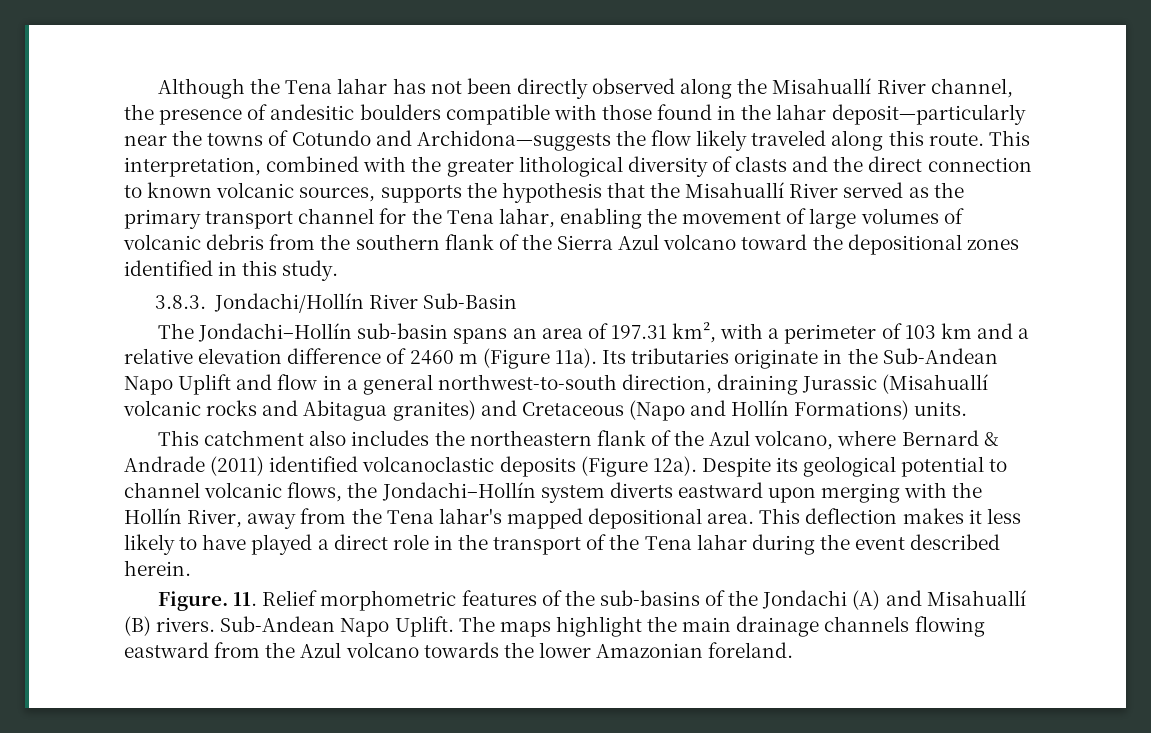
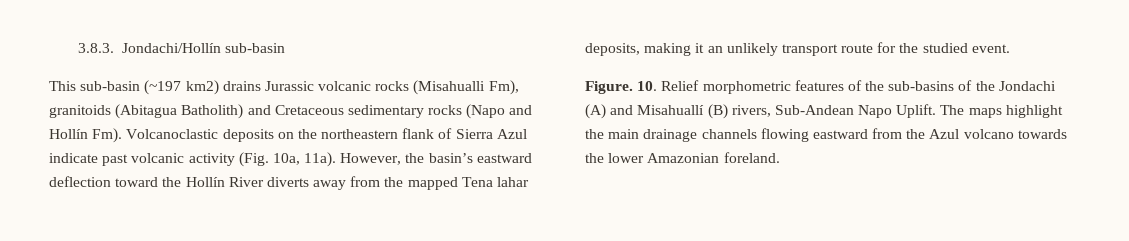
[158,78,1013,99] [124,104,1026,125] [124,130,1030,151] [124,156,1032,177] [124,182,964,203] [124,208,964,229] [123,234,1019,255] [124,260,339,281] [154,293,518,313] [158,322,1030,344] [124,348,998,369] [124,374,989,395] [123,400,968,421] [158,430,999,450] [124,456,1008,477] [124,482,983,503] [124,508,1021,529] [124,534,1001,555] [124,560,191,576] Although the Tena lahar has not been directly observed along the Misahuallí River channel, the presence of andesitic boulders compatible with those found in the lahar deposit—particularly near the towns of Cotundo and Archidona—suggests the flow likely traveled along this route. This interpretation, combined with the greater lithological diversity of clasts and the direct connection to known volcanic sources, supports the hypothesis that the Misahuallí River served as the primary transport channel for the Tena lahar, enabling the movement of large volumes of volcanic debris from the southern flank of the Sierra Azul volcano toward the depositional zones identified in this study. // 3.8.3. Jondachi/Hollín River Sub-Basin // The Jondachi–Hollín sub-basin spans an area of 197.31 km², with a perimeter of 103 km and a relative elevation difference of 2460 m (Figure 11a). Its tributaries originate in the Sub-Andean Napo Uplift and flow in a general northwest-to-south direction, draining Jurassic (Misahuallí volcanic rocks and Abitagua granites) and Cretaceous (Napo and Hollín Formations) units. // This catchment also includes the northeastern flank of the Azul volcano, where Bernard & Andrade (2011) identified volcanoclastic deposits (Figure 12a). Despite its geological potential to channel volcanic flows, the Jondachi–Hollín system diverts eastward upon merging with the Hollín River, away from the Tena lahar's mapped depositional area. This deflection makes it less likely to have played a direct role in the transport of the Tena lahar during the event described herein. -> [78,43,286,53] [49,80,519,95] [49,104,533,119] [49,128,527,143] [49,152,532,167] [49,176,530,190] [585,42,1010,56] 3.8.3. Jondachi/Hollín sub-basin // This sub-basin (~197 km2) drains Jurassic volcanic rocks (Misahualli Fm), granitoids (Abitagua Batholith) and Cretaceous sedimentary rocks (Napo and Hollín Fm). Volcanoclastic deposits on the northeastern flank of Sierra Azul indicate past volcanic activity (Fig. 10a, 11a). However, the basin’s eastward deflection toward the Hollín River diverts away from the mapped Tena lahar deposits, making it an unlikely transport route for the studied event.
[233,592,258,606] 11. -> [637,81,658,91] 10.
[156,617,216,632] rivers. -> [731,105,771,117] rivers,

